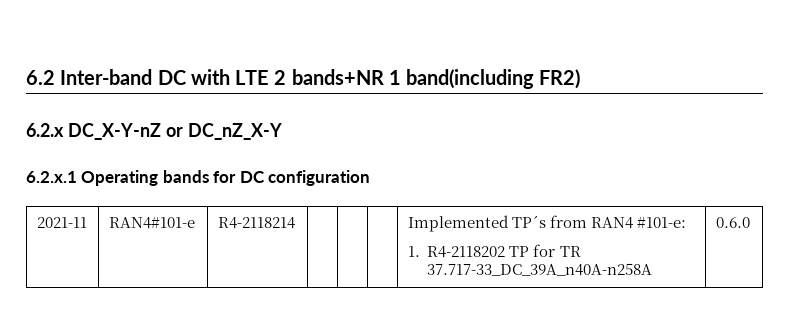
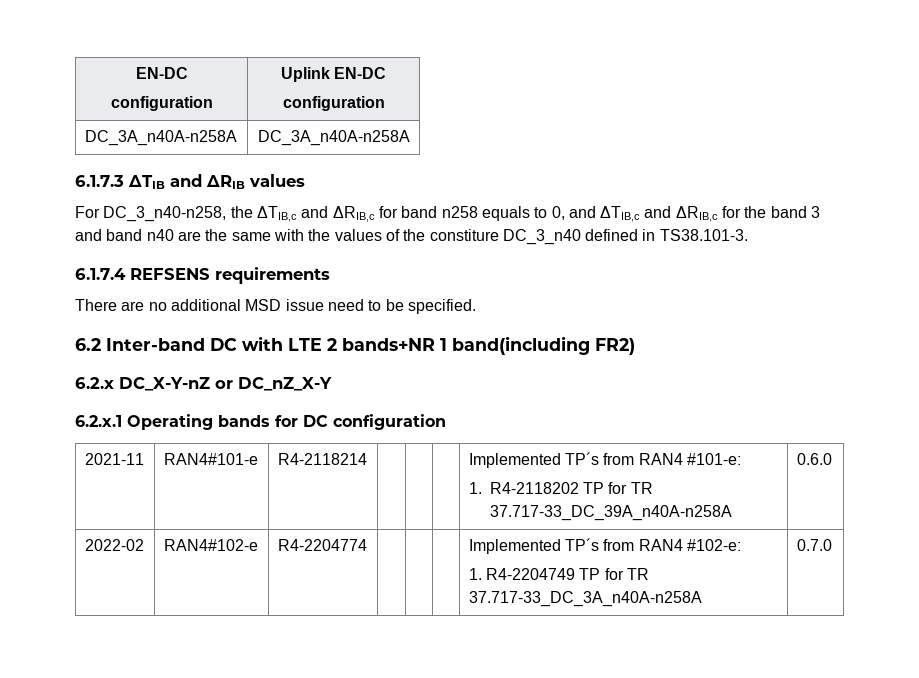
(26, 77) none -> [135,67,188,79] [110,96,213,111] [280,67,387,82] [282,96,385,111] [84,130,237,146] [257,130,410,146] [75,174,305,189] [75,206,821,222] [75,229,748,245] [75,267,330,284] [75,299,476,314] EN-DC // configuration | Uplink EN-DC // configuration // DC_3A_n40A-n258A | DC_3A_n40A-n258A // 6.1.7.3 ∆TIB and ∆RIB values // For DC_3_n40-n258, the ΔTIB,c and ΔRIB,c for band n258 equals to 0, and ΔTIB,c and ΔRIB,c for the band 3 and band n40 are the same with the values of the constiture DC_3_n40 defined in TS38.101-3. // 6.1.7.4 REFSENS requirements // There are no additional MSD issue need to be specified. //
(750, 222) none -> [84,539,144,551] [163,539,258,551] [277,539,367,551] [468,538,741,554] [468,568,649,580] [468,591,702,607] [796,539,832,551] // 2022-02 | RAN4#102-e | R4-2204774 | | | | Implemented TP´s from RAN4 #102-e: // 1. R4-2204749 TP for TR 37.717-33_DC_3A_n40A-n258A | 0.7.0

